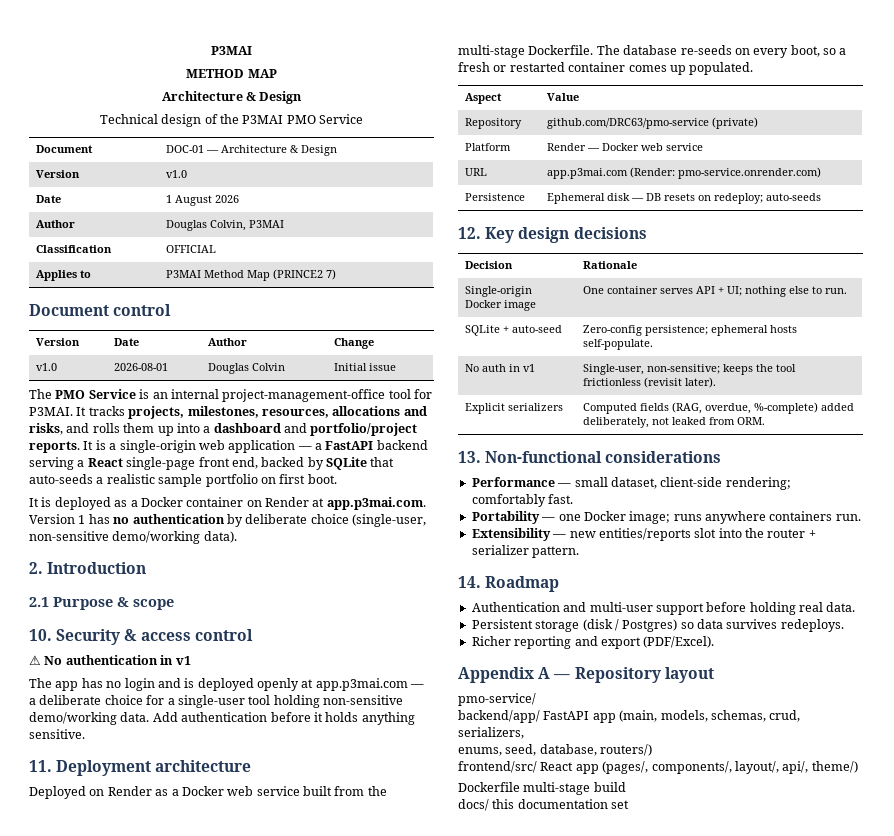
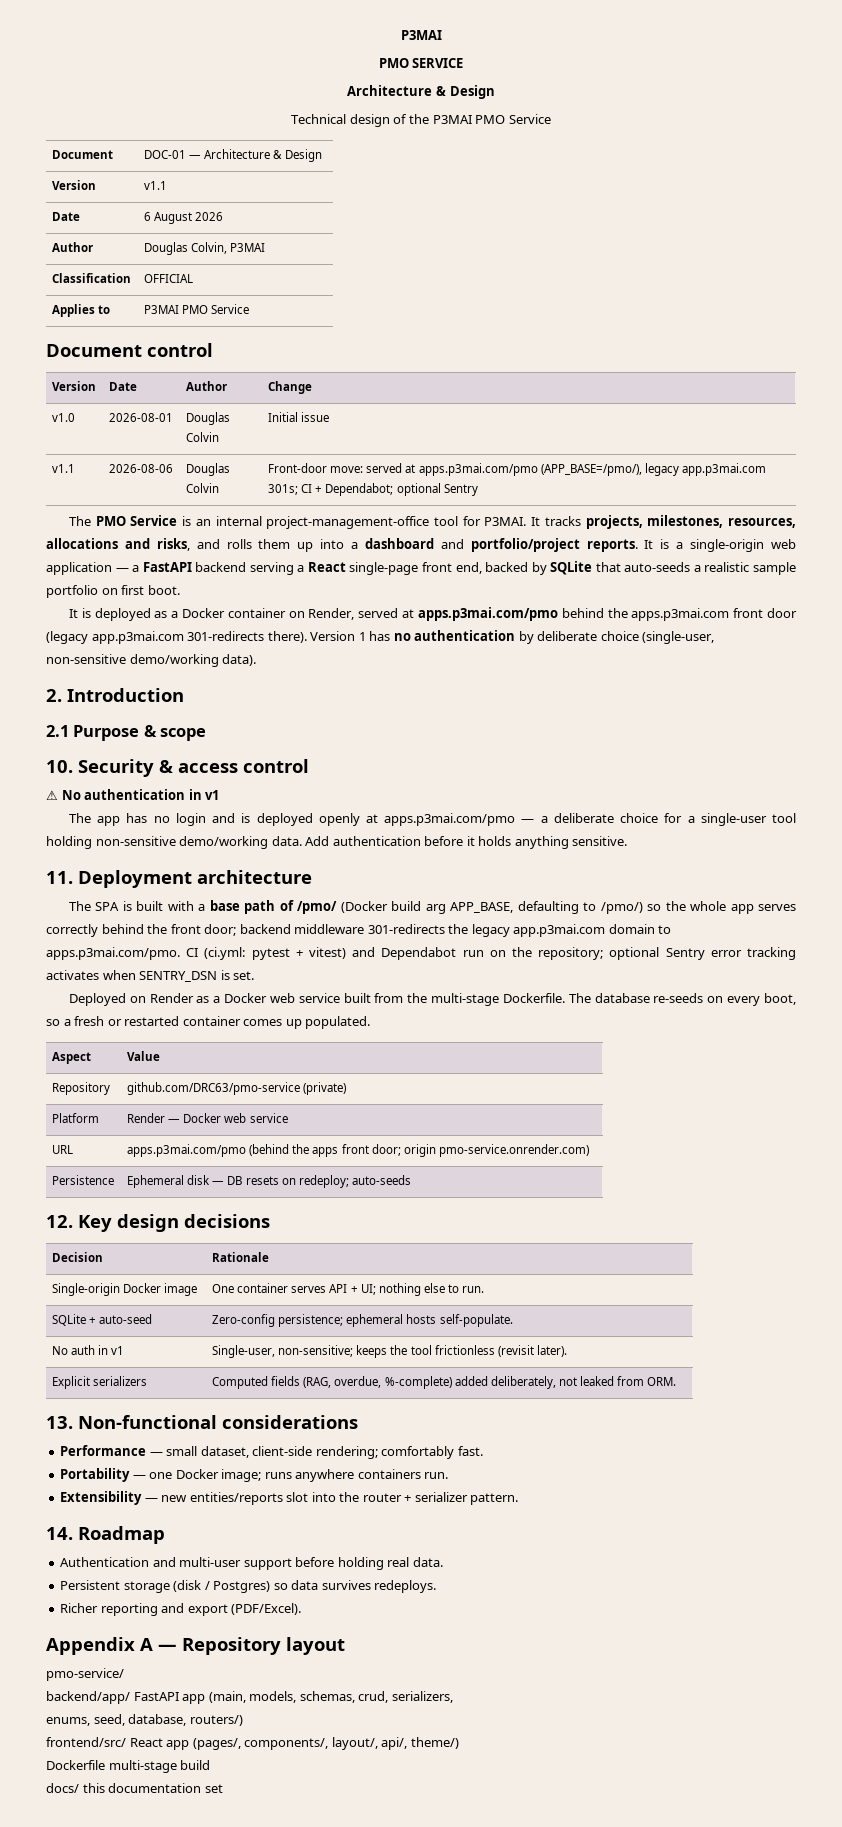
[211,46,252,55] [186,69,277,78] P3MAI // METHOD MAP -> [400,30,442,40] [378,58,464,68] P3MAI // PMO SERVICE
[166,170,188,178] [36,195,62,203] [166,195,173,203] v1.0 // Date | 1 -> [144,181,168,190] [52,212,81,221] [144,212,152,221] v1.1 // Date | 6
[204,269,337,281] Method Map (PRINCE2 7) -> [182,304,250,314] PMO Service
(397, 367) none -> [52,464,76,473] [109,464,174,473] [186,463,231,476] [186,483,220,493] [268,463,766,476] [268,483,478,496] // v1.1 | 2026-08-06 | Douglas Colvin | Front-door move: served at apps.p3mai.com/pmo (APP_BASE=/pmo/), legacy app.p3mai.com 301s; CI + Dependabot; optional Sentry
[265,497,426,510] Render at app.p3mai.com. -> [308,607,797,621] [46,631,307,644] Render, served at apps.p3mai.com/pmo behind the apps.p3mai.com front door (legacy app.p3mai.com 301-redirects there).
[315,678,408,691] app.p3mai.com -> [384,813,516,826] apps.p3mai.com/pmo
(252, 766) none -> [68,900,797,914] [46,924,672,937] [46,947,796,960] [46,970,255,982] // The SPA is built with a base path of /pmo/ (Docker build arg APP_BASE, defaulting to /pmo/) so the whole app serves correctly behind the front door; backend middleware 301-redirects the legacy app.p3mai.com domain to apps.p3mai.com/pmo. CI (ci.yml: pytest + vitest) and Dependabot run on the repository; optional Sentry error tracking activates when SENTRY_DSN is set.
[547,167,676,179] app.p3mai.com (Render: -> [127,1144,436,1157] apps.p3mai.com/pmo (behind the apps front door; origin

